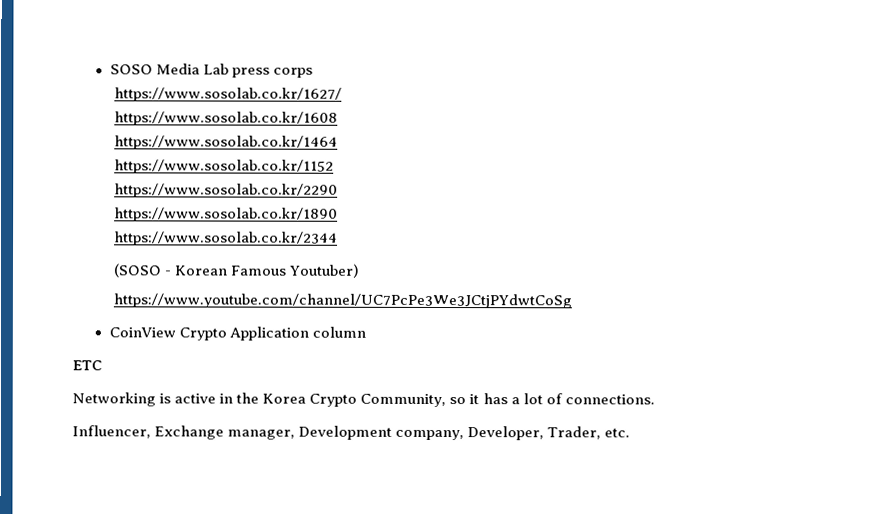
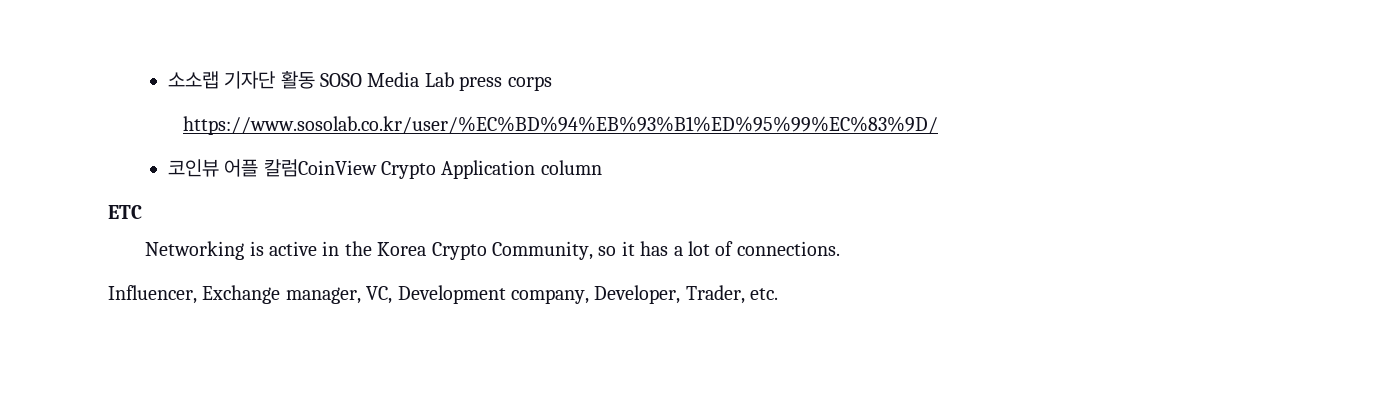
(109, 69) none -> [167,71,315,89] 소소랩 기자단 활동
[113,87,342,102] [113,111,338,126] [113,135,338,150] [113,159,334,174] [113,183,338,198] [113,207,338,222] [113,231,338,246] [112,263,359,278] [112,293,572,309] [108,327,176,338] https://www.sosolab.co.kr/1627/ // https://www.sosolab.co.kr/1608 // https://www.sosolab.co.kr/1464 // https://www.sosolab.co.kr/1152 // https://www.sosolab.co.kr/2290 // https://www.sosolab.co.kr/1890 // https://www.sosolab.co.kr/2344 // (SOSO - Korean Famous Youtuber) // https://www.youtube.com/channel/UC7PcPe3We3JCtjPYdwtCoSg // CoinView -> [183,116,939,135] [167,159,377,177] https://www.sosolab.co.kr/user/%EC%BD%94%EB%93%B1%ED%95%99%EC%83%9D/ // 코인뷰 어플 칼럼CoinView
(296, 434) none -> [366,286,393,304] VC,

